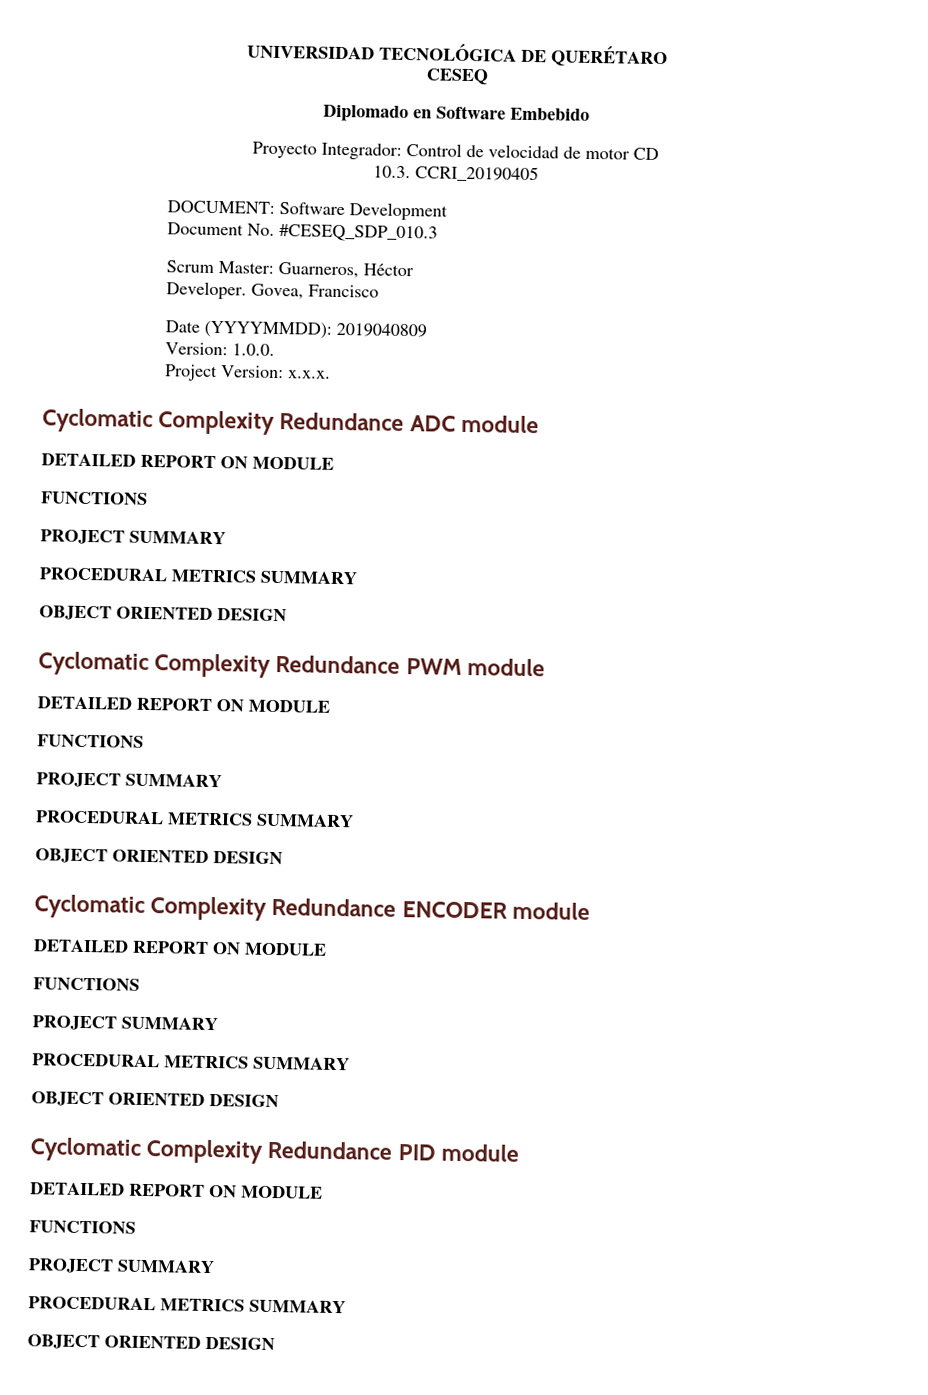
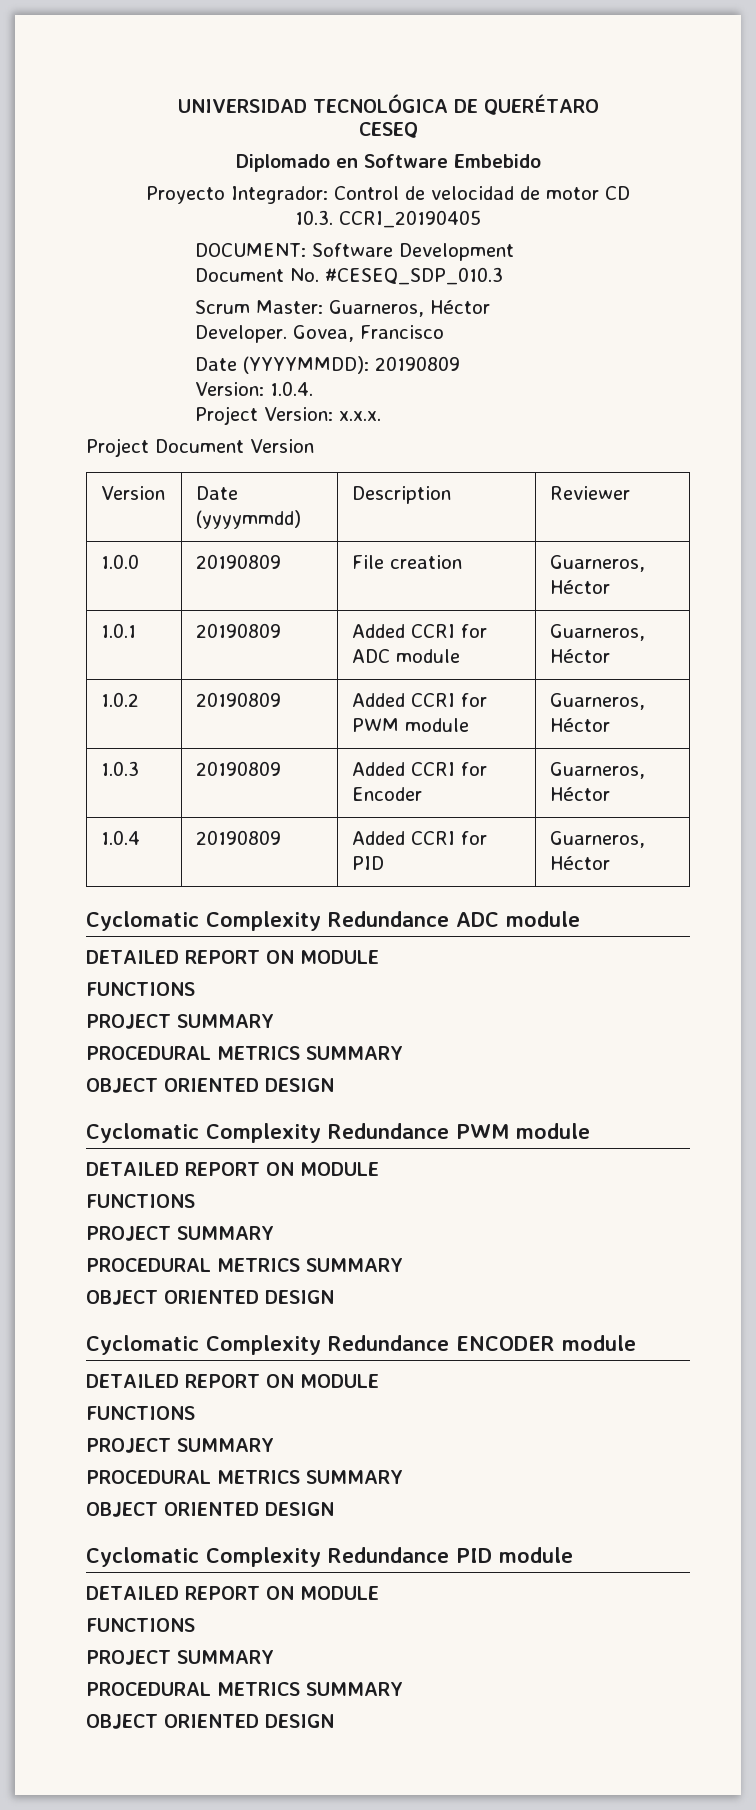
[335,322,427,338] [164,342,275,356] 2019040809 // Version: 1.0.0. -> [374,356,460,371] [194,381,313,396] 20190809 // Version: 1.0.4.
(331, 374) none -> [86,438,314,457] [101,486,166,500] [196,486,239,500] [196,510,302,529] [352,486,452,504] [550,486,631,500] [101,554,140,569] [196,554,282,569] [352,555,463,569] [550,555,646,572] [550,580,611,594] [101,623,137,638] [196,623,282,638] [352,624,488,638] [352,649,461,663] [550,624,646,641] [550,649,611,663] [101,692,140,707] [196,692,282,707] [352,693,488,707] [352,718,470,732] [550,693,646,710] [550,718,611,732] [101,761,140,776] [196,761,282,776] [352,762,488,776] [352,787,423,801] [550,762,646,779] [550,787,611,801] [101,830,141,845] [196,830,282,845] [352,831,488,845] [352,856,385,870] [550,831,646,848] [550,856,611,870] // Project Document Version // Version | Date (yyyymmdd) | Description | Reviewer // 1.0.0 | 20190809 | File creation | Guarneros, Héctor // 1.0.1 | 20190809 | Added CCRI for ADC module | Guarneros, Héctor // 1.0.2 | 20190809 | Added CCRI for PWM module | Guarneros, Héctor // 1.0.3 | 20190809 | Added CCRI for Encoder | Guarneros, Héctor // 1.0.4 | 20190809 | Added CCRI for PID | Guarneros, Héctor

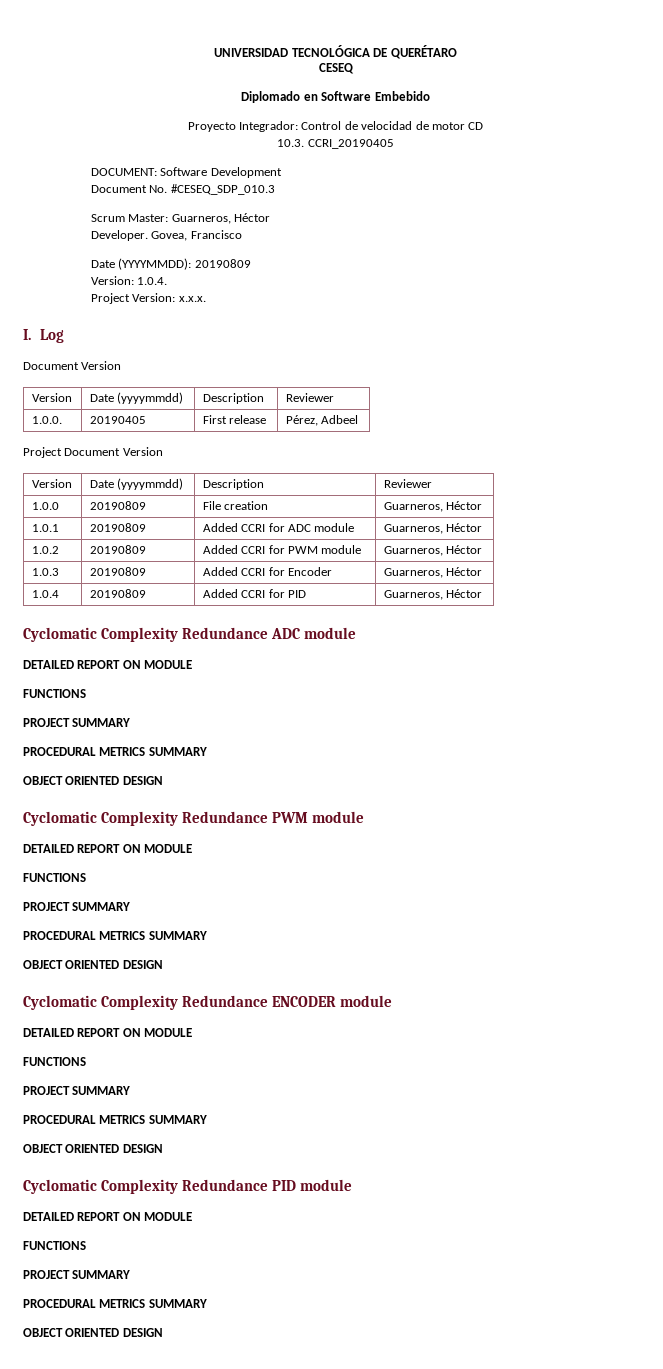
(381, 416) none -> [23,329,64,343] [23,361,122,370] [31,393,72,402] [89,392,184,404] [202,393,264,404] [285,393,334,402] [31,416,62,424] [89,416,146,424] [202,415,267,424] [285,415,359,426] // I. Log // Document Version // Version | Date (yyyymmdd) | Description | Reviewer // 1.0.0. | 20190405 | First release | Pérez, Adbeel

